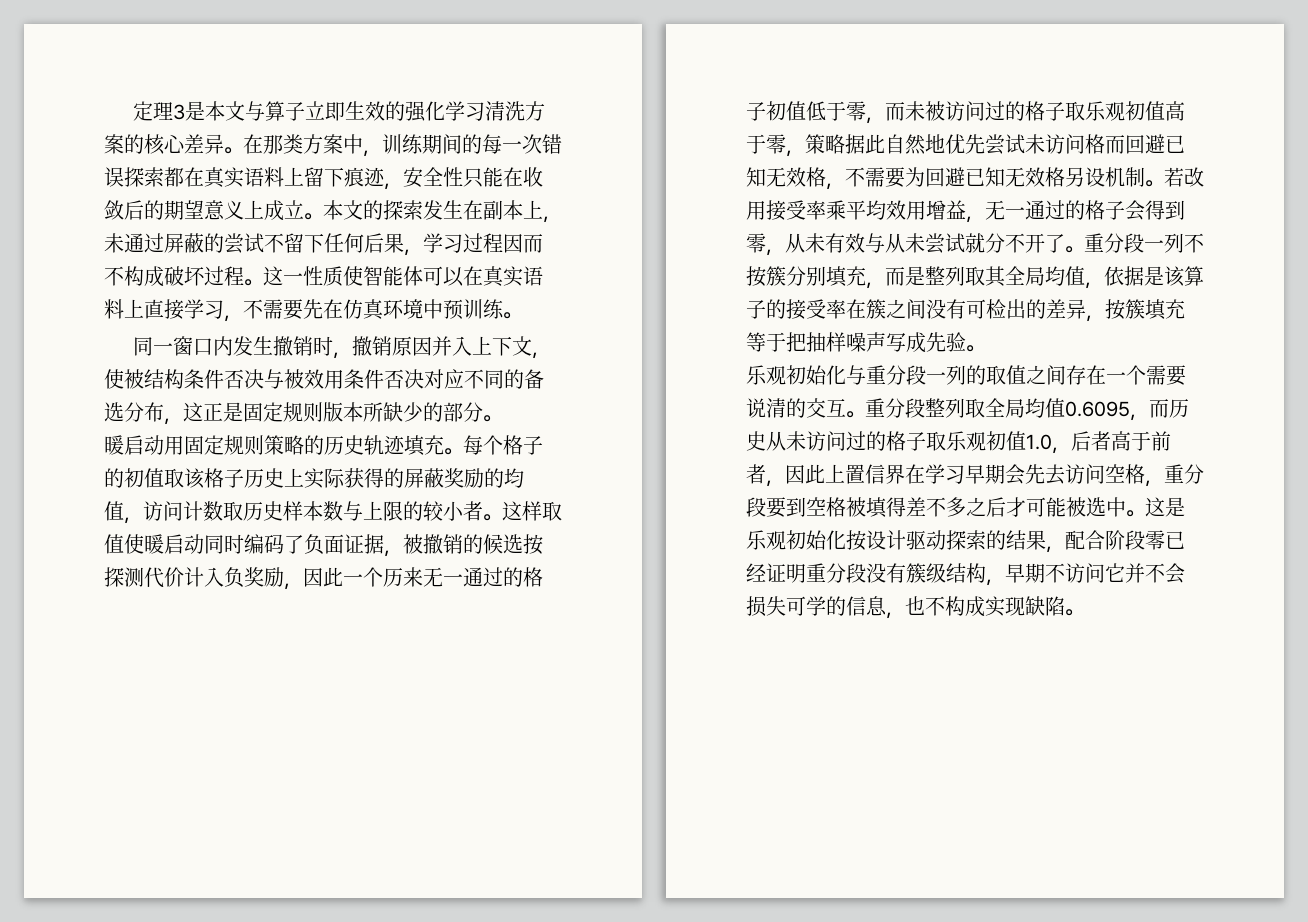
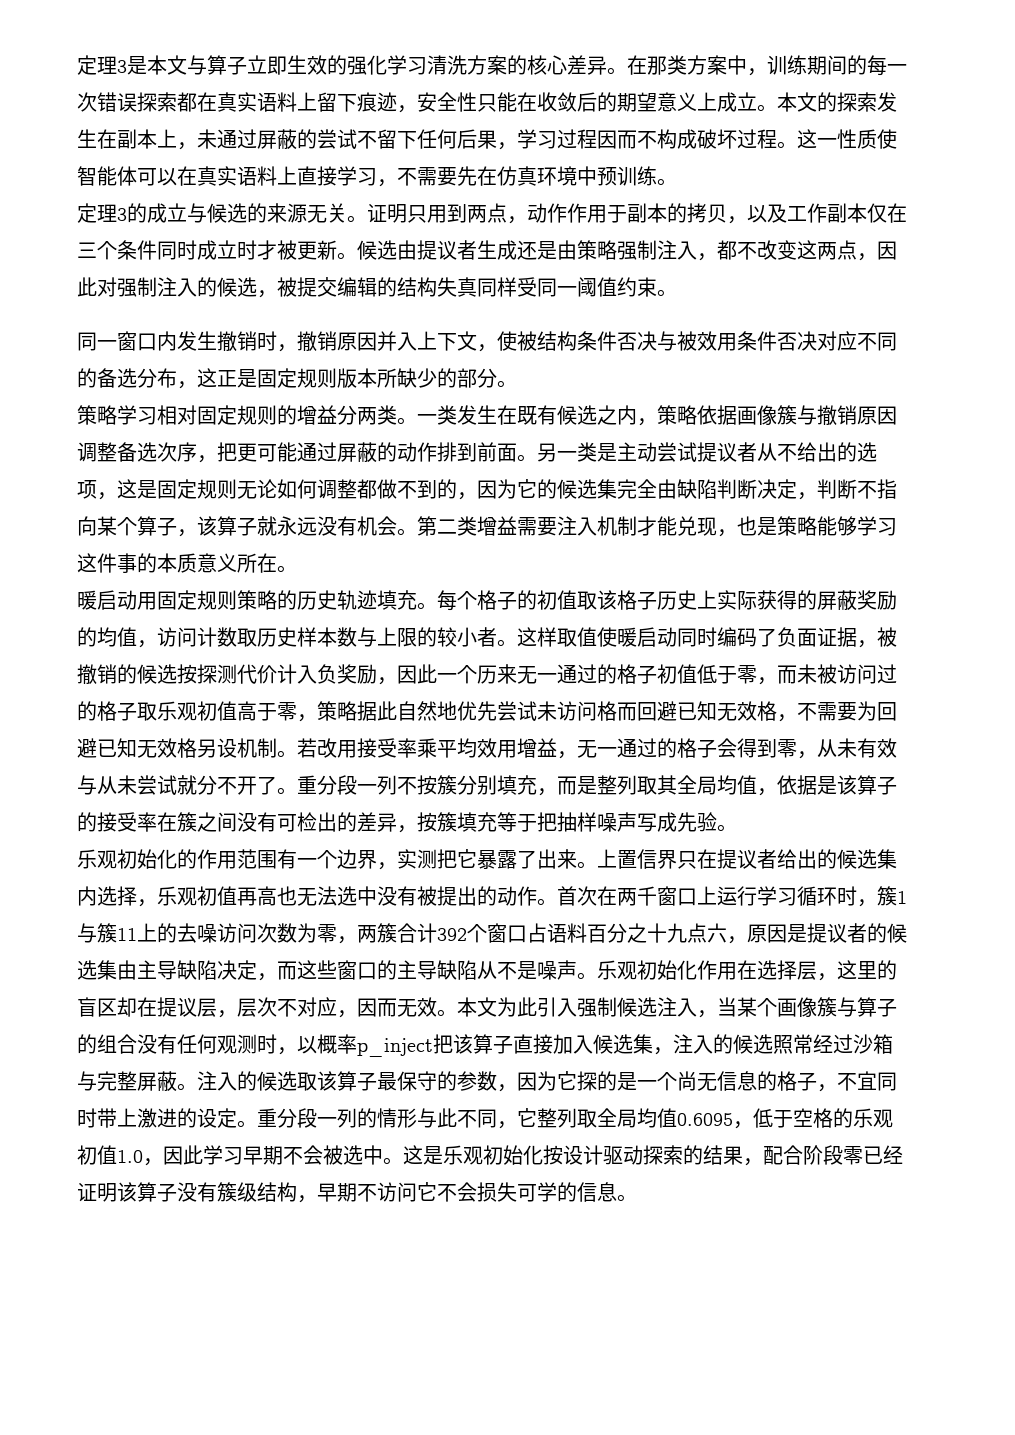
(522, 315) none -> [77,203,907,224] [77,240,897,261] [77,277,677,298] // 定理3的成立与候选的来源无关。证明只用到两点，动作作用于副本的拷贝，以及工作副本仅在三个条件同时成立时才被更新。候选由提议者生成还是由策略强制注入，都不改变这两点，因此对强制注入的候选，被提交编辑的结构失真同样受同一阈值约束。
(502, 418) none -> [77,405,897,426] [77,442,877,463] [77,479,897,500] [77,516,897,537] [77,553,297,573] // 策略学习相对固定规则的增益分两类。一类发生在既有候选之内，策略依据画像簇与撤销原因调整备选次序，把更可能通过屏蔽的动作排到前面。另一类是主动尝试提议者从不给出的选项，这是固定规则无论如何调整都做不到的，因为它的候选集完全由缺陷判断决定，判断不指向某个算子，该算子就永远没有机会。第二类增益需要注入机制才能兑现，也是策略能够学习这件事的本质意义所在。
[846,365,1186,386] [746,398,925,418] 与重分段一列的取值之间存在一个需要说清的交互。重分段 -> [177,849,897,870] [77,886,907,907] [77,923,907,944] [77,960,897,981] [77,997,897,1018] [77,1034,893,1057] [77,1071,897,1092] [77,1108,537,1129] 的作用范围有一个边界，实测把它暴露了出来。上置信界只在提议者给出的候选集内选择，乐观初值再高也无法选中没有被提出的动作。首次在两千窗口上运行学习循环时，簇1与簇11上的去噪访问次数为零，两簇合计392个窗口占语料百分之十九点六，原因是提议者的候选集由主导缺陷决定，而这些窗口的主导缺陷从不是噪声。乐观初始化作用在选择层，这里的盲区却在提议层，层次不对应，因而无效。本文为此引入强制候选注入，当某个画像簇与算子的组合没有任何观测时，以概率p_inject把该算子直接加入候选集，注入的候选照常经过沙箱与完整屏蔽。注入的候选取该算子最保守的参数，因为它探的是一个尚无信息的格子，不宜同时带上激进的设定。重分段一列的情形与此不同，它
[1149,399,1189,418] [746,431,1171,454] [746,464,1204,487] [746,497,1066,518] 而历史从未访问过的格子取乐观初值1.0，后者高于前者，因此上置信界在学习早期会先去访问空格，重分段要到空格被填得差不多之后才可能 -> [753,1108,893,1128] [77,1145,323,1166] 低于空格的乐观初值1.0，因此学习早期不会
[806,563,866,583] 重分段 -> [117,1182,177,1202] 该算子
[1125,563,1145,583] 并 -> (437, 1191) none
[886,596,1065,619] ，也不构成实现缺陷 -> (617, 1192) none

